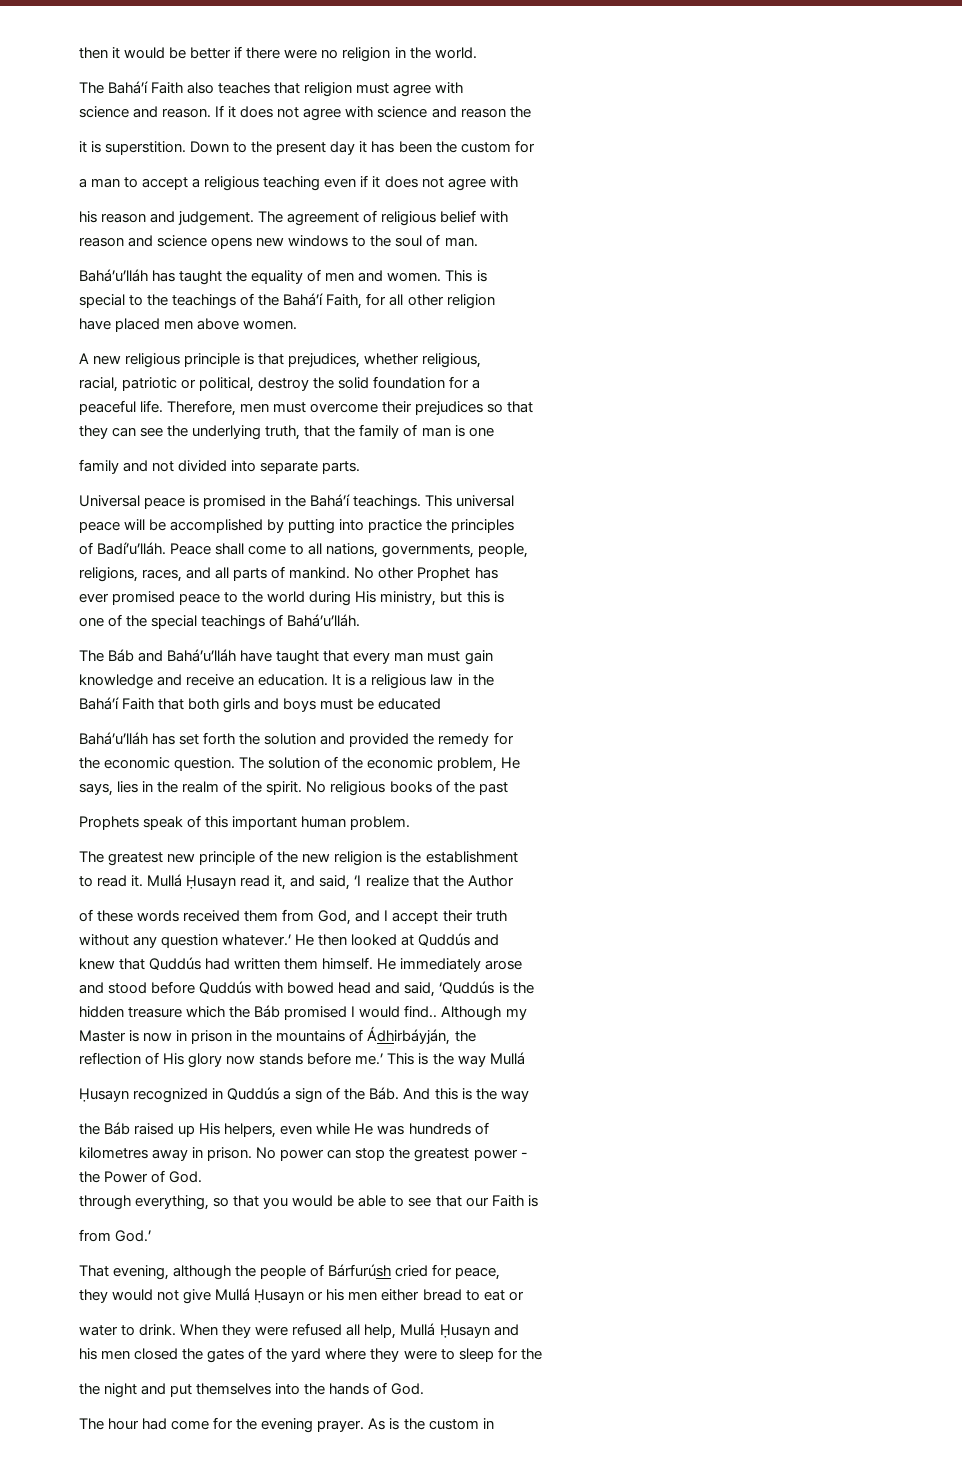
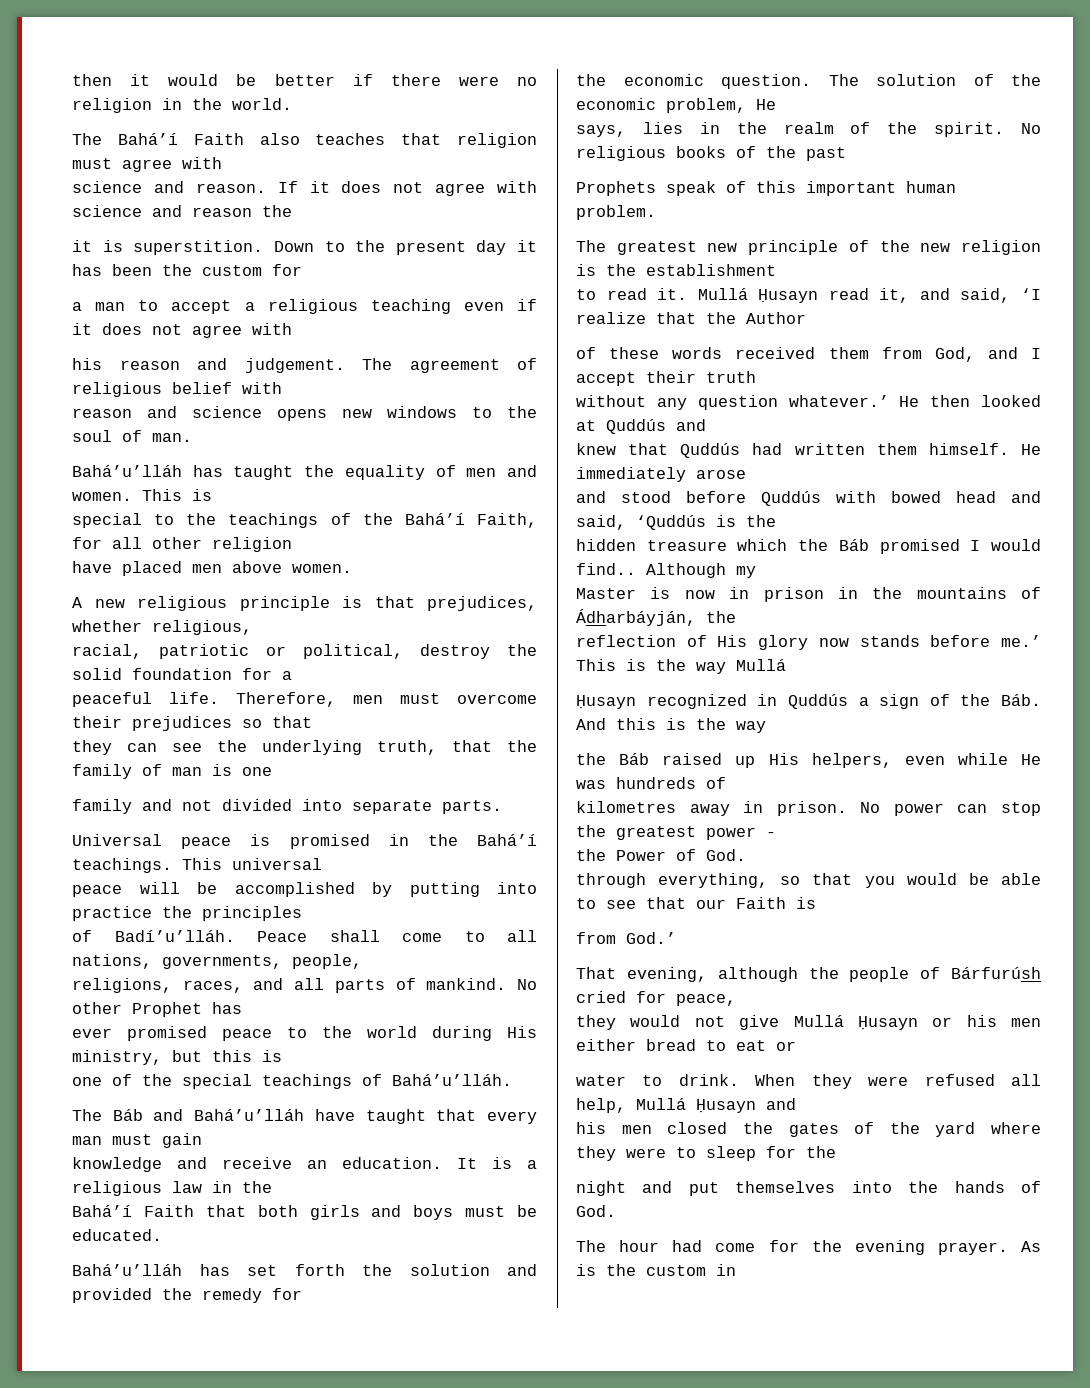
[378,698,442,710] educated -> [72,1229,162,1241] educated.
[367,1026,451,1045] Ádhirbáyján, -> [576,609,696,626] Ádharbáyján,
[79,1383,100,1395] the -> (836, 1152) none

